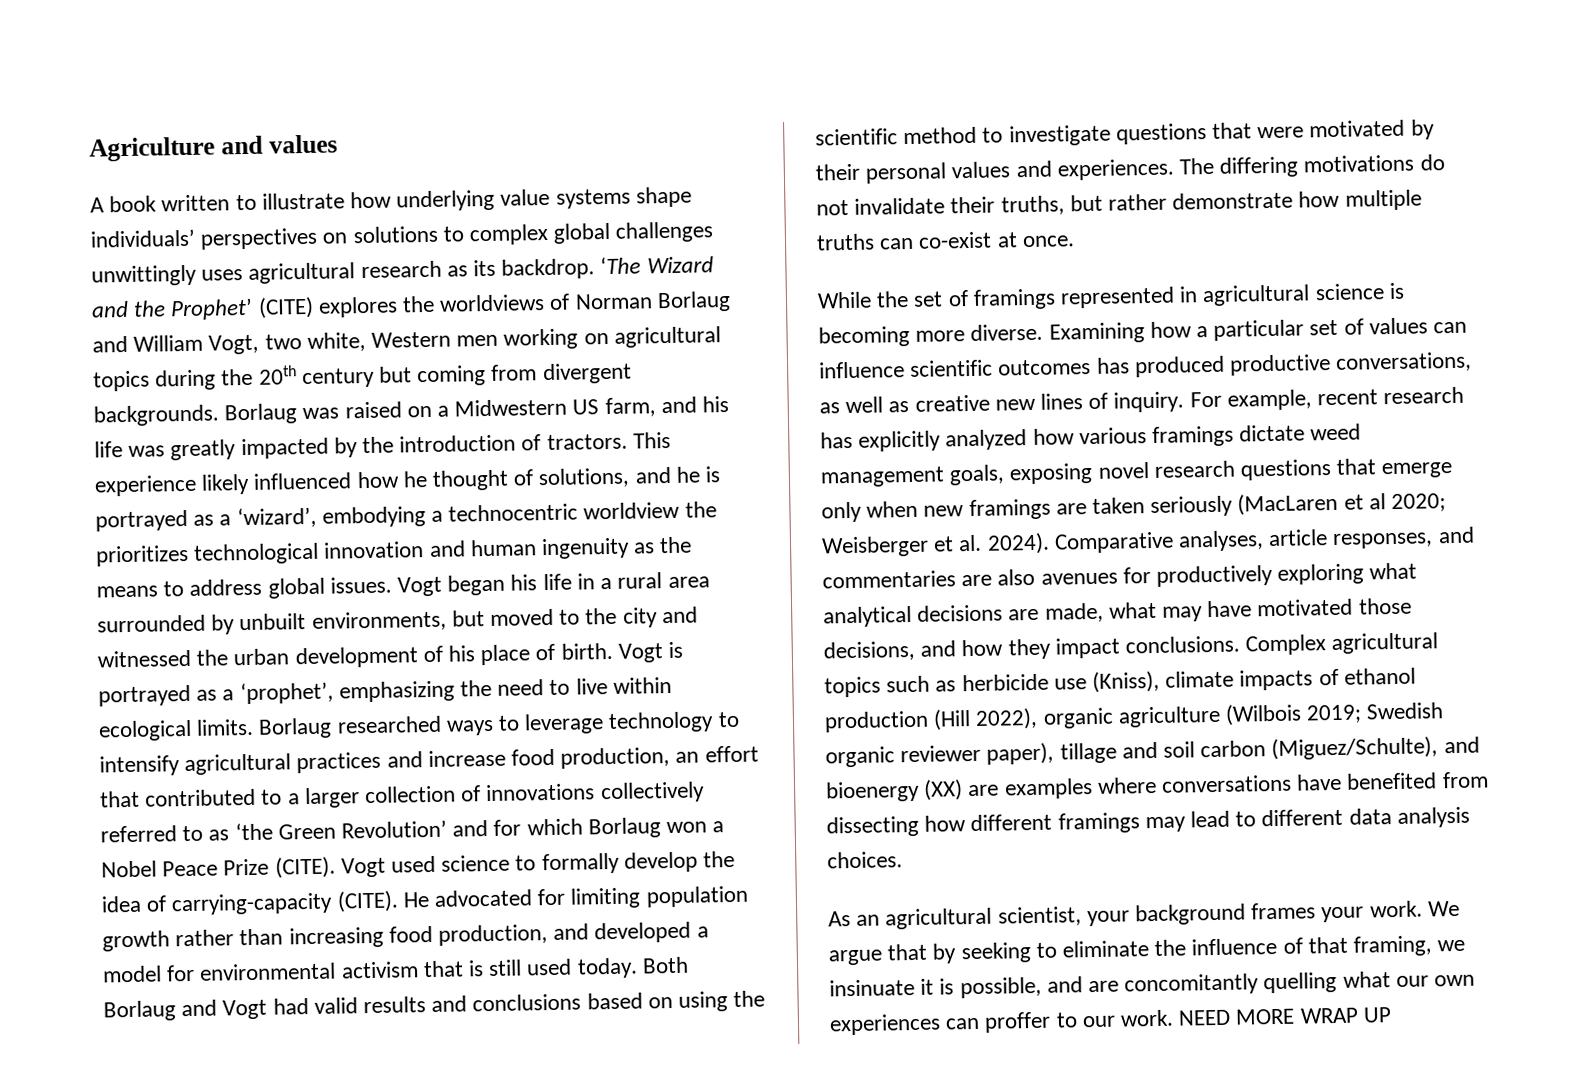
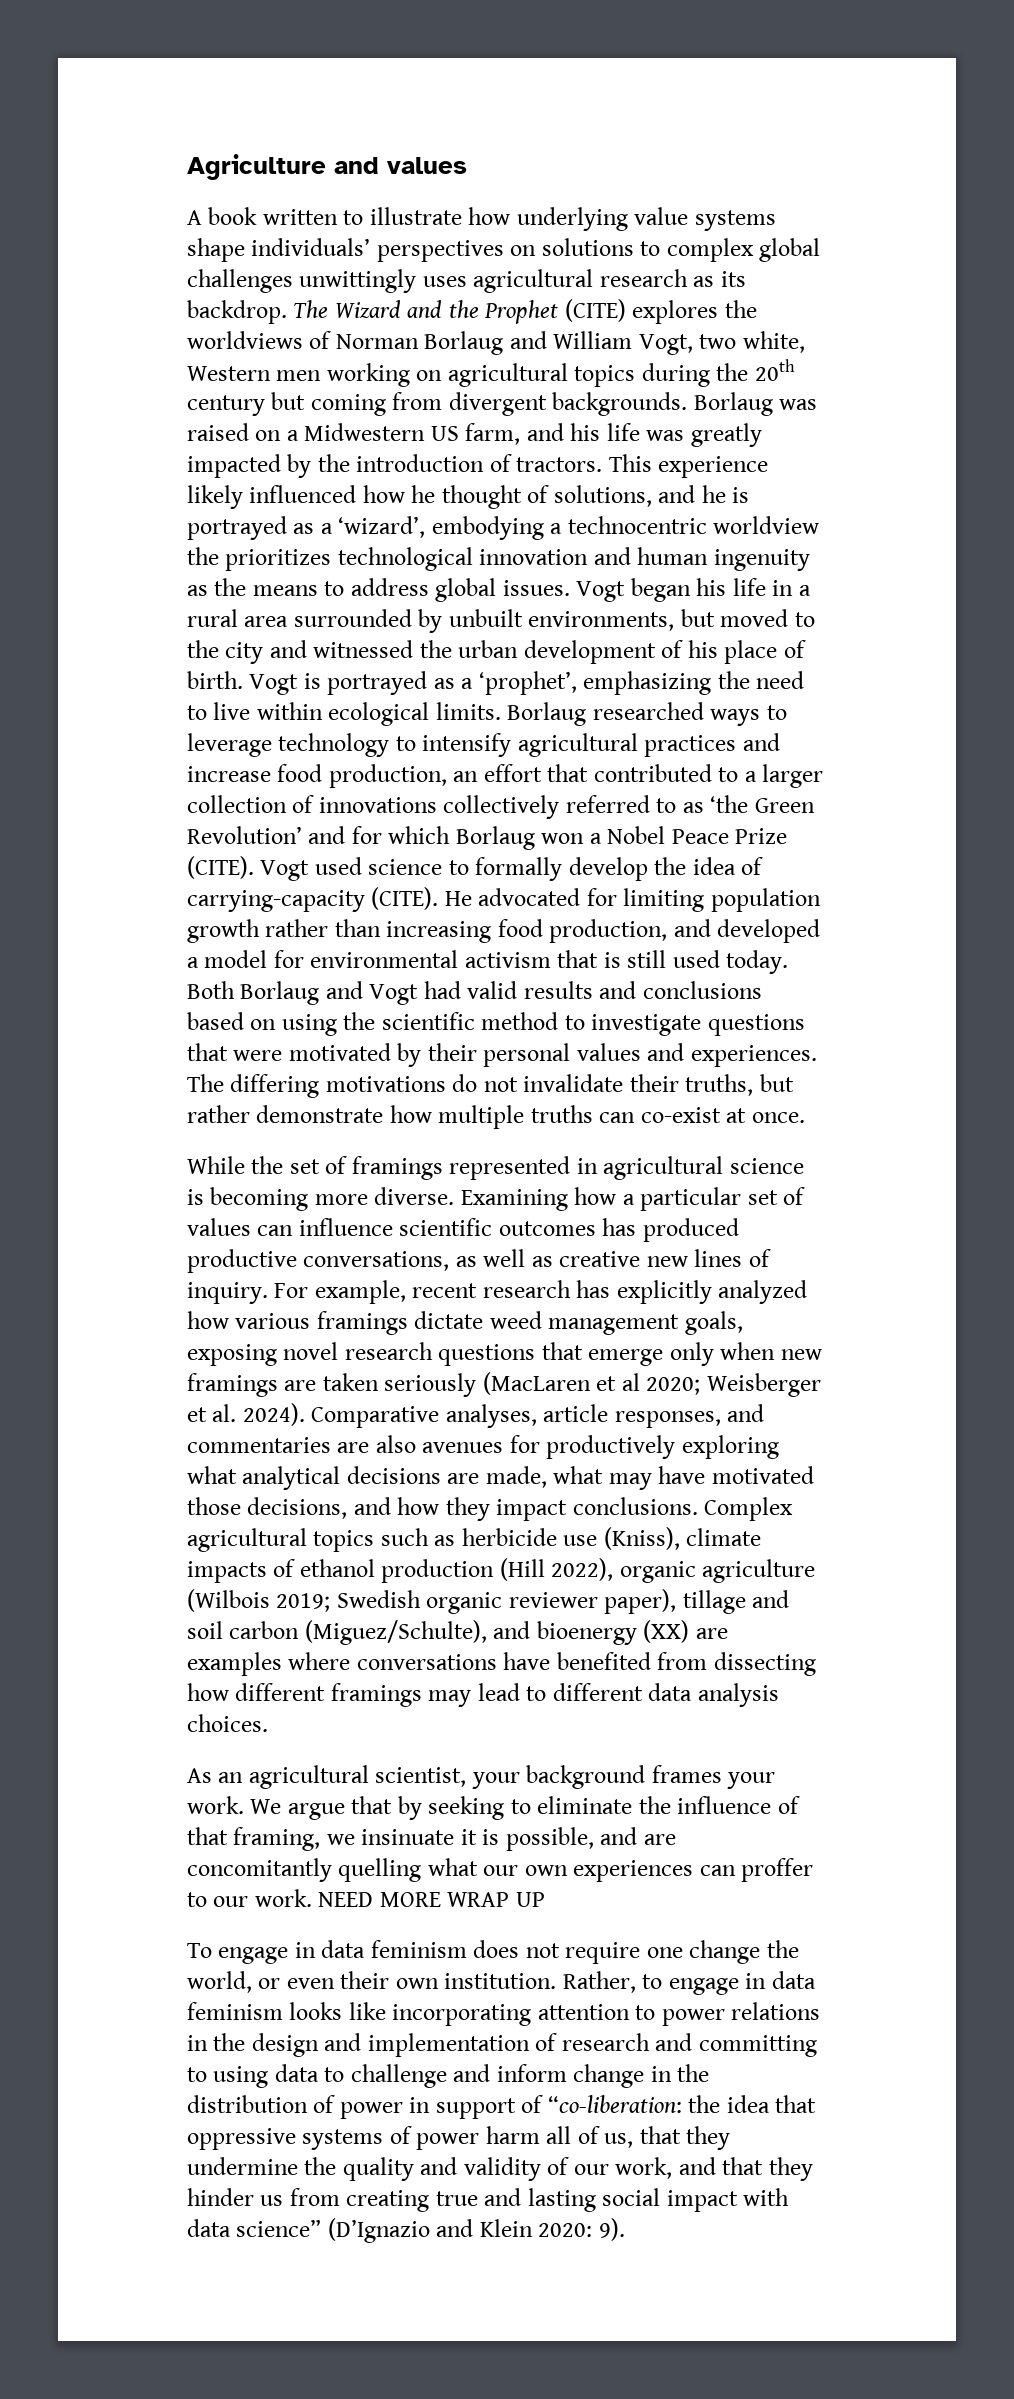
[600,256,642,275] ‘The -> [293,300,329,318] The
[170,297,254,321] Prophet’ -> [484,300,559,324] Prophet
(1392, 1015) none -> [187,1940,799,1964] [187,1971,816,1995] [187,2002,821,2026] [187,2033,817,2057] [187,2064,710,2088] [187,2095,817,2119] [187,2126,731,2150] [187,2157,813,2181] [187,2188,790,2212] [187,2218,625,2243] // To engage in data feminism does not require one change the world, or even their own institution. Rather, to engage in data feminism looks like incorporating attention to power relations in the design and implementation of research and committing to using data to challenge and inform change in the distribution of power in support of “co-liberation: the idea that oppressive systems of power harm all of us, that they undermine the quality and validity of our work, and that they hinder us from creating true and lasting social impact with data science” (D’Ignazio and Klein 2020: 9).

